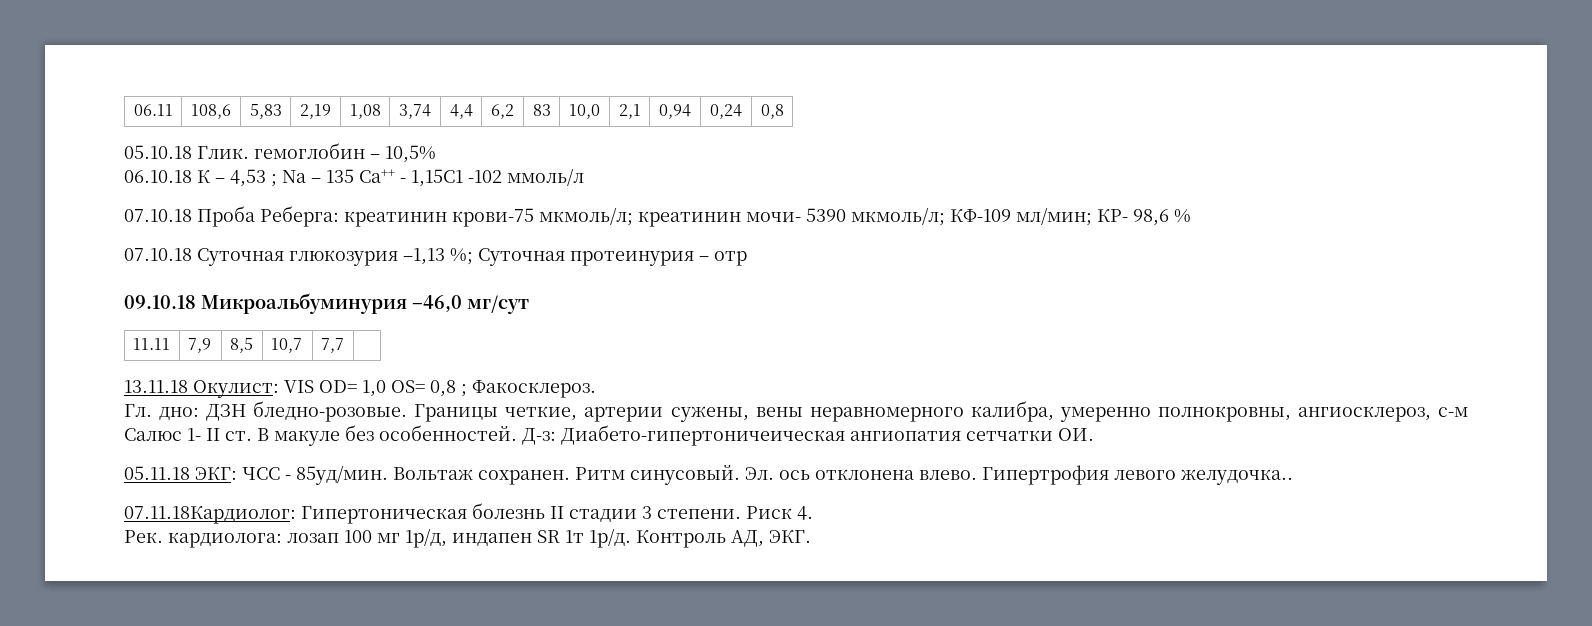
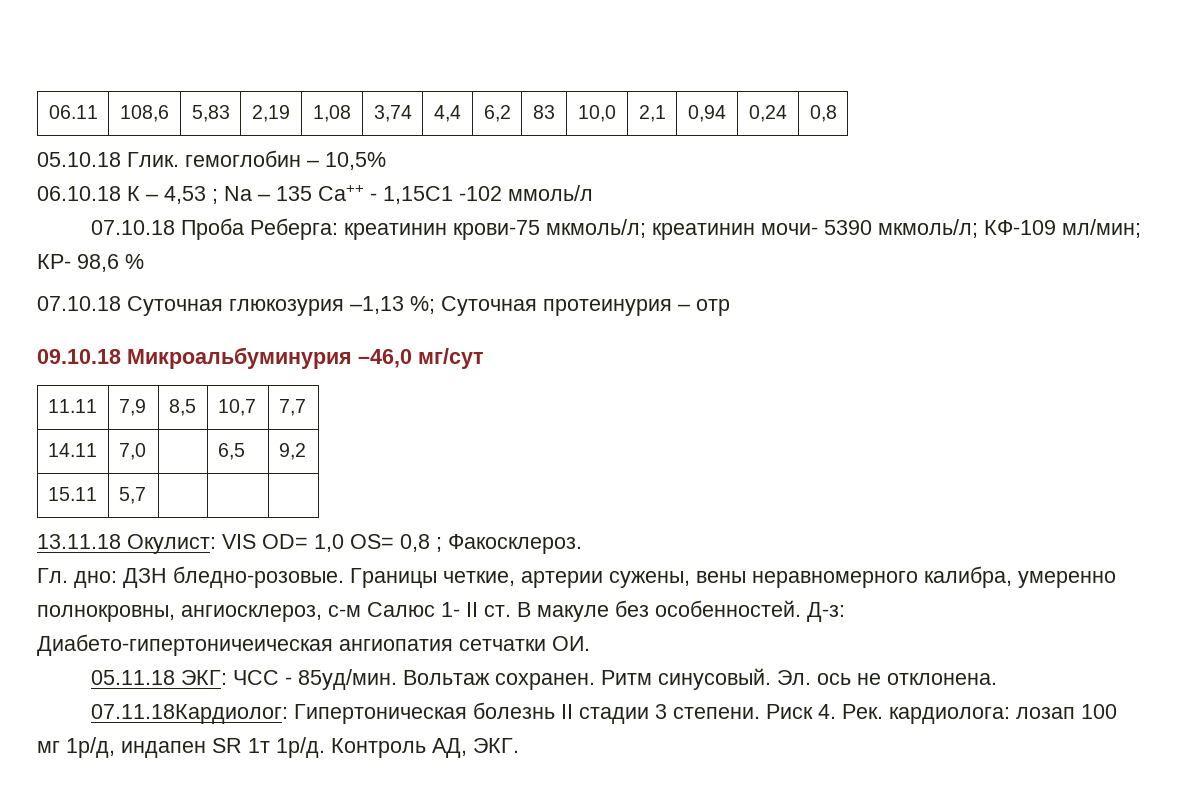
(344, 345) none -> [47,443,97,457] [118,443,146,460] [217,443,245,460] [278,443,306,460] [47,487,97,501] [118,487,146,504] // 14.11 | 7,0 | | 6,5 | 9,2 // 15.11 | 5,7 | |
[815,465,1293,485] отклонена влево. Гипертрофия левого желудочка.. -> [856,673,997,685] не отклонена.
(813, 513) // -> (836, 711) none

